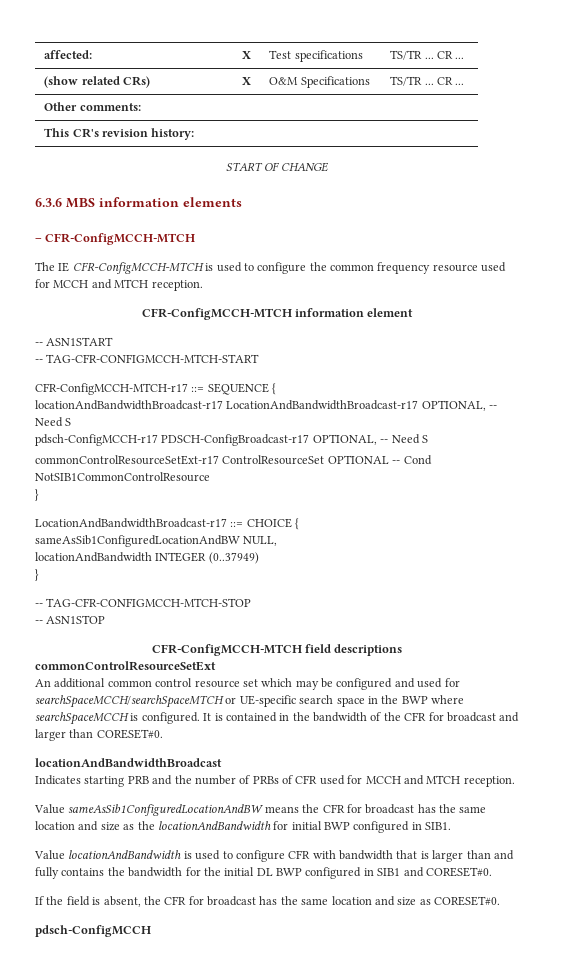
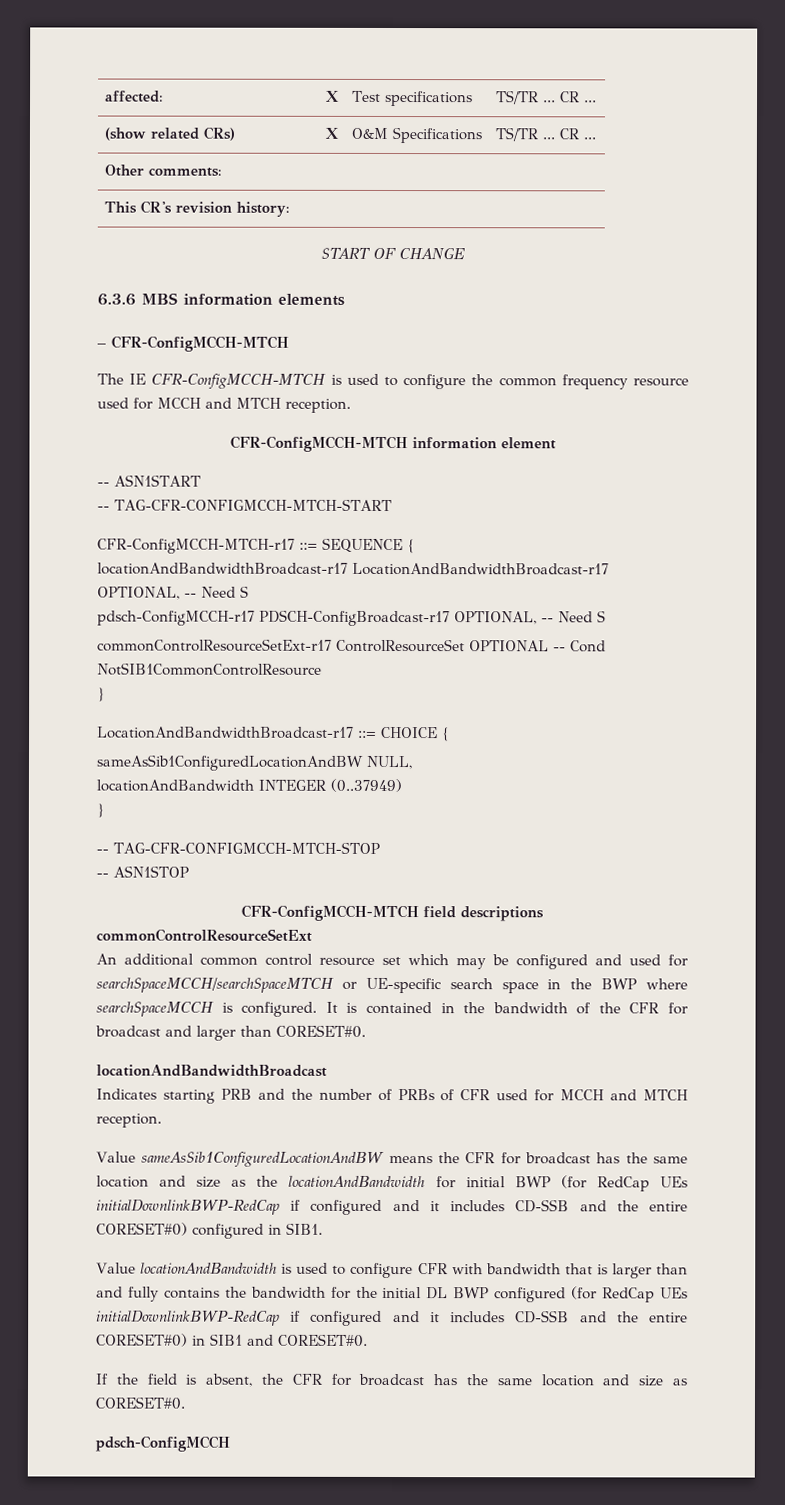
(350, 826) none -> [560,1175,688,1192] [96,1199,688,1215] [96,1222,188,1236] (for RedCap UEs initialDownlinkBWP-RedCap if configured and it includes CD-SSB and the entire CORESET#0)
(362, 873) none -> [571,1286,688,1303] [96,1310,688,1326] [96,1333,188,1347] (for RedCap UEs initialDownlinkBWP-RedCap if configured and it includes CD-SSB and the entire CORESET#0)

